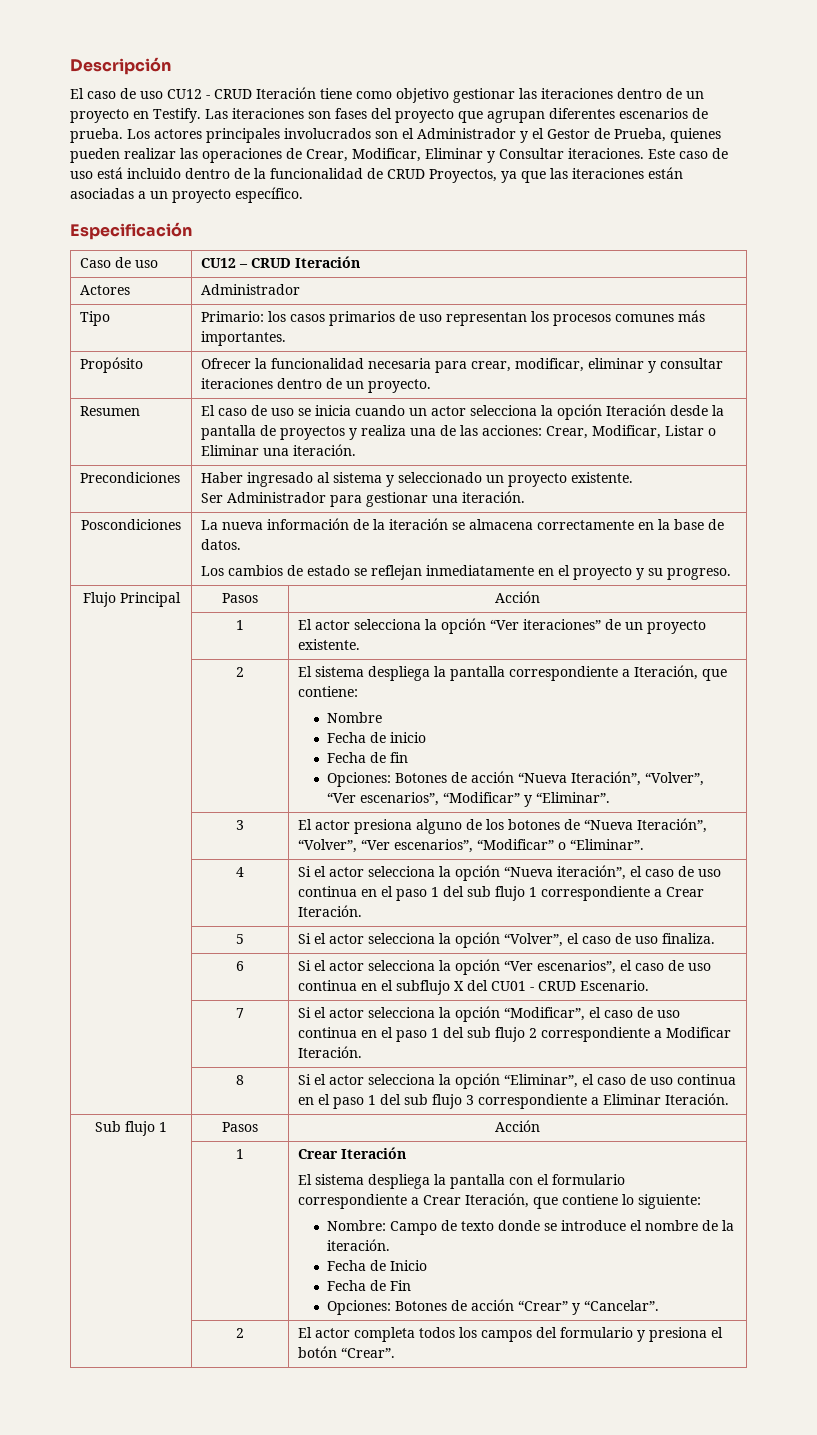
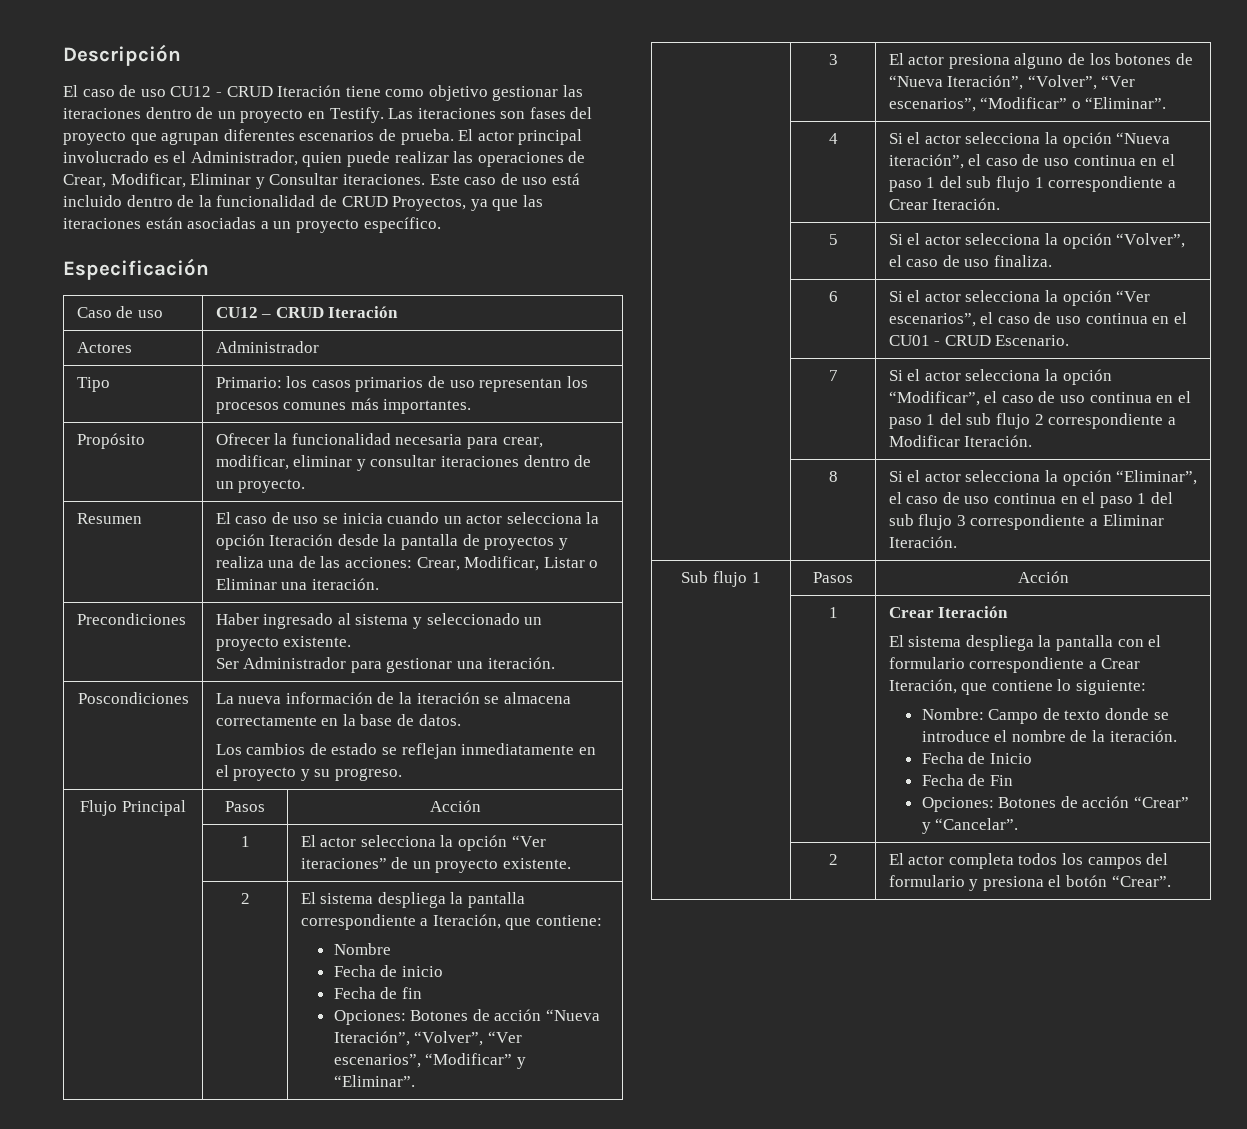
[127,128,721,143] [70,148,120,163] Los actores principales involucrados son el Administrador y el Gestor de Prueba, quienes pueden -> [458,129,583,145] [63,151,390,167] El actor principal involucrado es el Administrador, quien puede
[396,980,489,995] subflujo X del -> (1187, 318) none

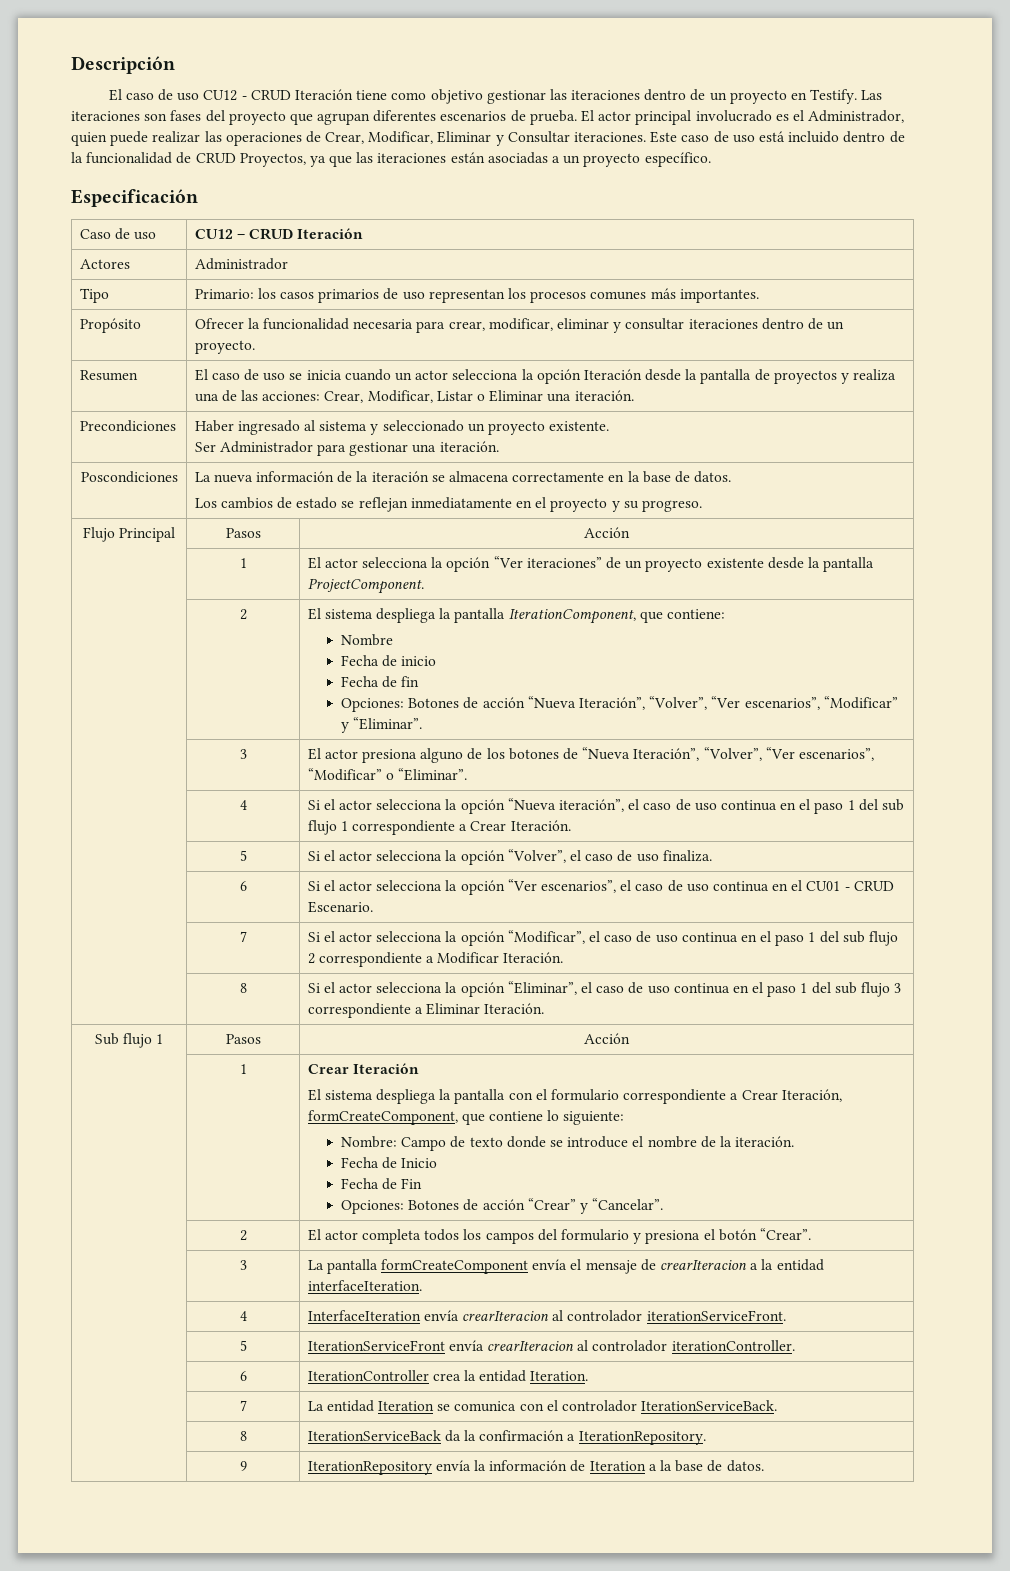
[502,858,571,869] existente. -> [706,557,875,572] [307,578,424,594] existente desde la pantalla ProjectComponent.
[300,914,501,930] correspondiente a Iteración, -> [508,609,636,624] IterationComponent,
(957, 686) none -> [307,1110,458,1125] formCreateComponent,
(1171, 881) none -> [239,1260,247,1270] [307,1259,824,1274] [307,1280,422,1291] [239,1311,247,1321] [307,1310,786,1322] [239,1340,247,1351] [307,1340,795,1352] [239,1371,247,1381] [307,1370,589,1382] [239,1400,247,1411] [307,1400,778,1412] [239,1431,247,1441] [307,1430,706,1445] [239,1461,247,1471] [307,1460,764,1475] // | 3 | La pantalla formCreateComponent envía el mensaje de crearIteracion a la entidad interfaceIteration. // | 4 | InterfaceIteration envía crearIteracion al controlador iterationServiceFront. // | 5 | IterationServiceFront envía crearIteracion al controlador iterationController. // | 6 | IterationController crea la entidad Iteration. // | 7 | La entidad Iteration se comunica con el controlador IterationServiceBack. // | 8 | IterationServiceBack da la confirmación a IterationRepository. // | 9 | IterationRepository envía la información de Iteration a la base de datos.

